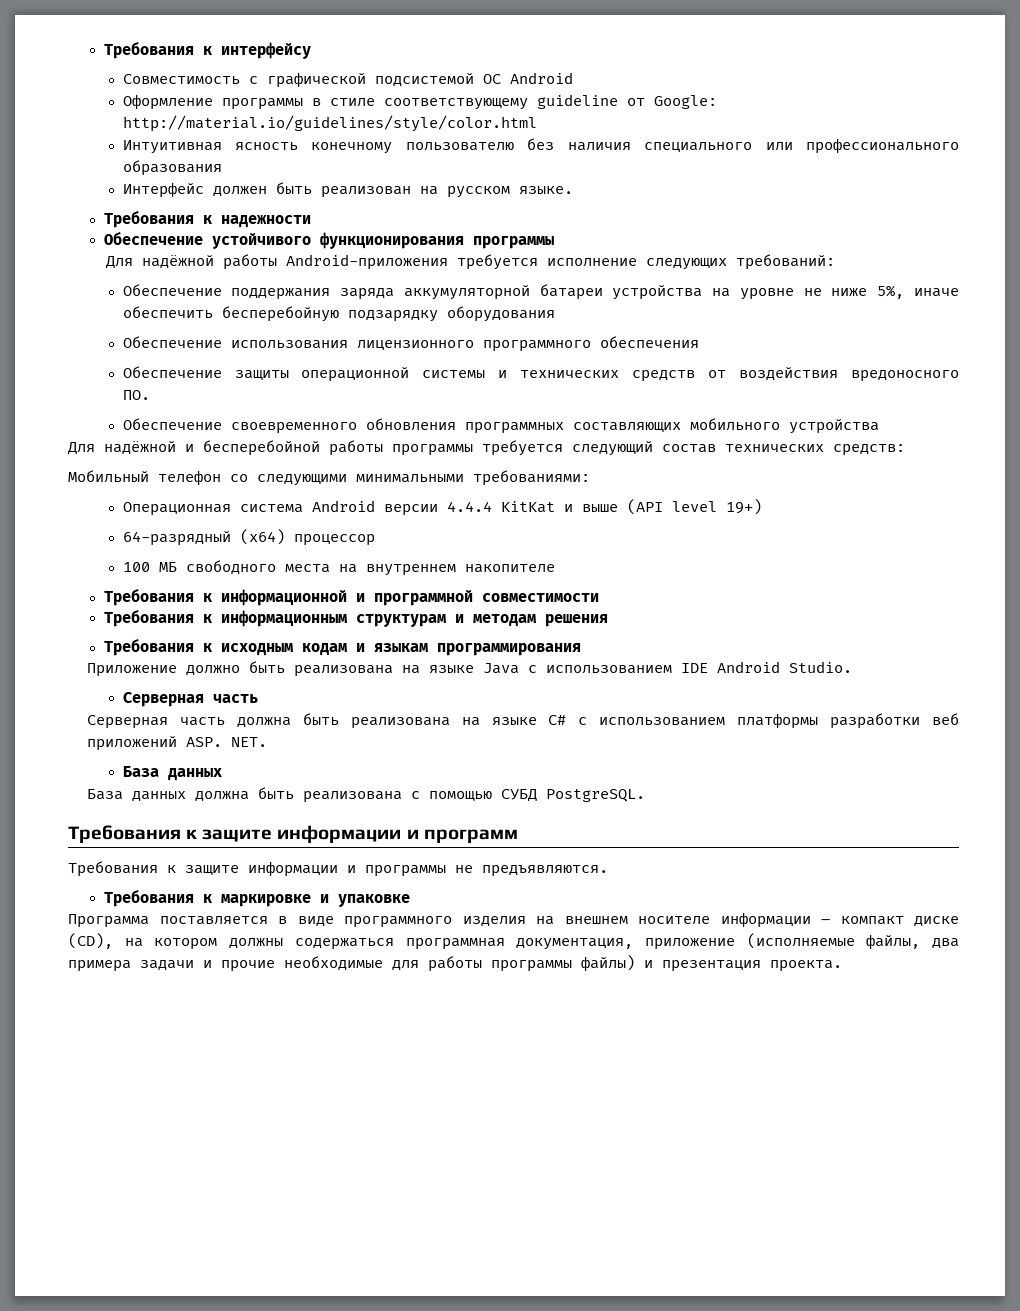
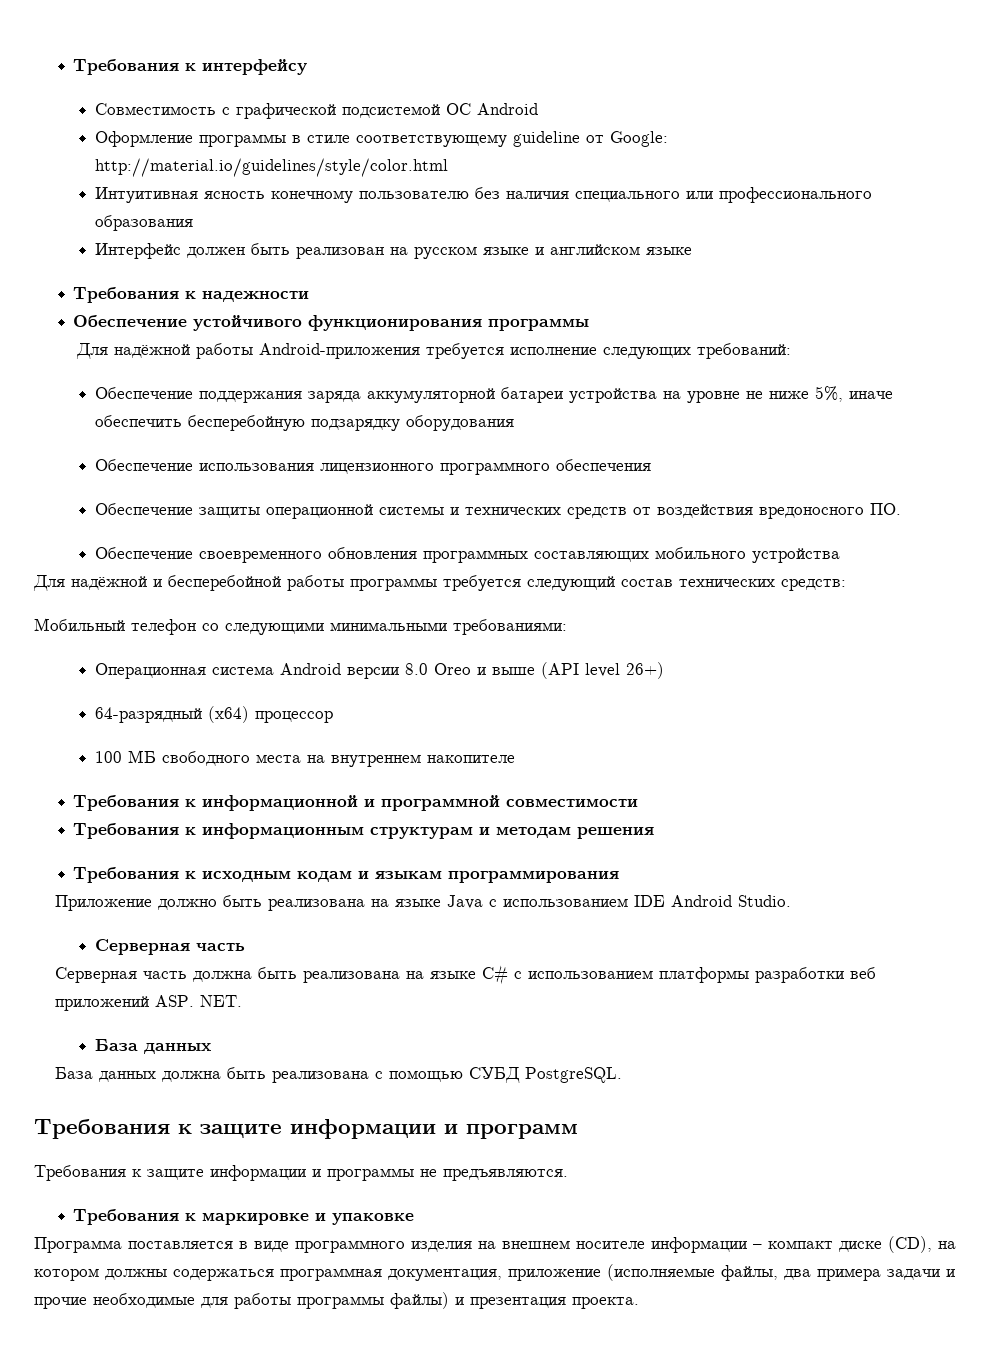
[518,186,573,194] языке. -> [482,244,692,255] языке и английском языке
[446,501,555,513] 4.4.4 KitKat -> [404,663,471,675] 8.0 Oreo
[725,499,762,515] 19+) -> [625,662,664,679] 26+)

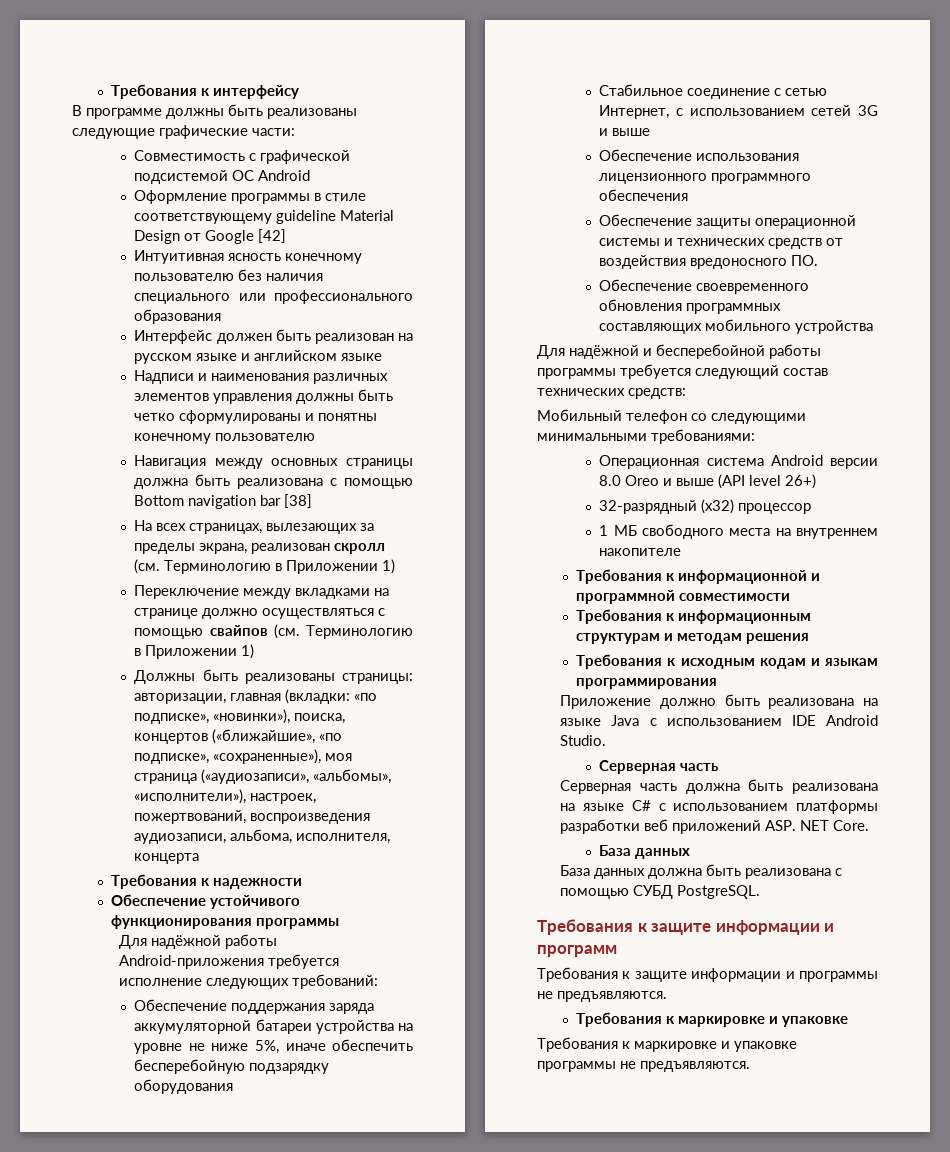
(308, 67) none -> [72,104,357,119] [72,125,295,139] // В программе должны быть реализованы следующие графические части:
[585,131,668,147] [94,158,448,177] от Google: http://material.io/guidelines/style/color.html -> [340,210,395,221] [134,229,287,244] Material Design от Google [42]
(692, 251) none -> [134,370,389,384] [134,389,394,404] [134,410,378,424] [134,433,316,444] [134,455,413,469] [134,474,413,489] [134,494,313,509] [134,520,375,534] [134,543,386,554] [134,559,396,574] [134,585,390,599] [134,608,386,619] [134,624,413,639] [134,644,255,659] [134,669,413,684] [134,689,378,704] [134,709,346,724] [134,729,343,744] [134,749,353,764] [134,769,392,784] [134,789,317,804] [134,810,371,824] [134,829,391,844] [134,853,200,864] // Надписи и наименования различных элементов управления должны быть четко сформулированы и понятны конечному пользователю // Навигация между основных страницы должна быть реализована с помощью Bottom navigation bar [38] // На всех страницах, вылезающих за пределы экрана, реализован скролл (см. Терминологию в Приложении 1) // Переключение между вкладками на странице должно осуществляться с помощью свайпов (см. Терминологию в Приложении 1) // Должны быть реализованы страницы: авторизации, главная (вкладки: «по подписке», «новинки»), поиска, концертов («ближайшие», «по подписке», «сохраненные»), моя страница («аудиозаписи», «альбомы», «исполнители»), настроек, пожертвований, воспроизведения аудиозаписи, альбома, исполнителя, концерта
(514, 423) none -> [599,84,828,99] [599,105,878,119] [599,128,651,136] // Стабильное соединение с сетью Интернет, с использованием сетей 3G и выше
[94,706,249,723] 64-разрядный (x64) -> [599,499,735,514] 32-разрядный (x32)
[94,751,122,763] 100 -> [599,525,609,536] 1
[200,995,243,1007] NET. -> [800,820,870,831] NET Core.
[34,1236,956,1253] [34,1264,955,1281] [34,1292,639,1309] Программа поставляется в виде программного изделия на внешнем носителе информации – компакт диске (CD), на котором должны содержаться программная документация, приложение (исполняемые файлы, два примера задачи и прочие необходимые для работы программы файлы) и презентация проекта. -> [537,1037,797,1052] [537,1061,750,1072] Требования к маркировке и упаковке программы не предъявляются.

